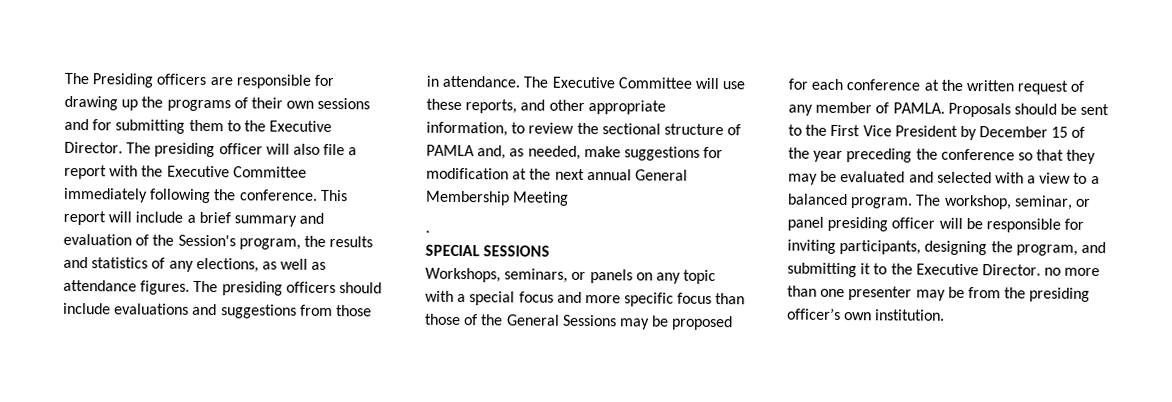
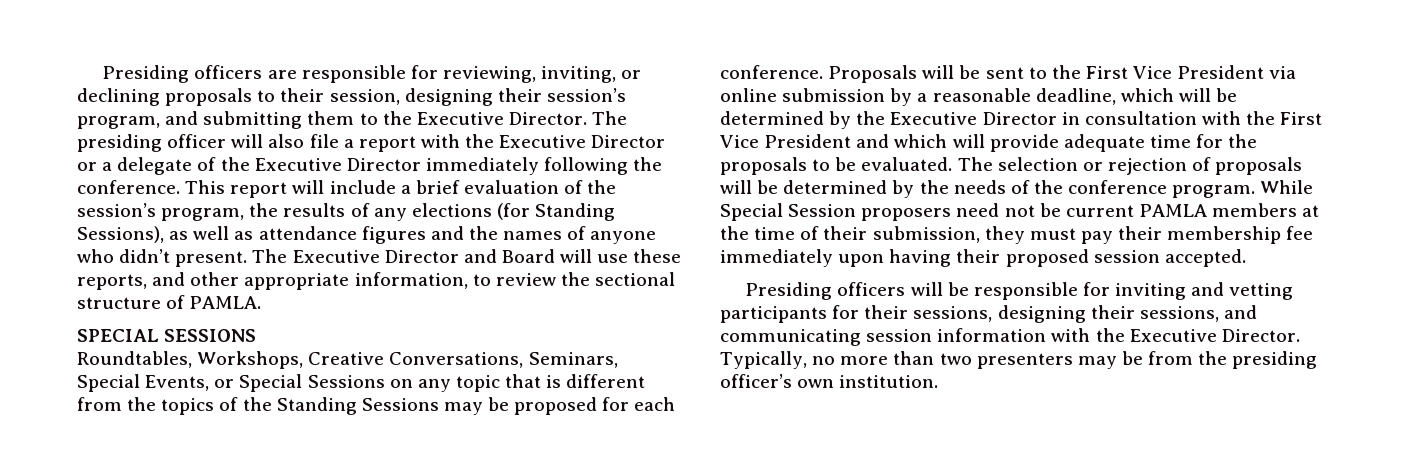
[64,72,89,85] The -> (102, 74) none
[64,95,371,112] [64,118,113,131] drawing up the programs of their own sessions and for -> [442,66,642,83] [77,88,626,106] [77,111,199,129] reviewing, inviting, or declining proposals to their session, designing their session’s program, and
[232,166,307,178] Committee -> [591,135,666,148] [77,157,421,175] Director or a delegate of the Executive Director
[233,212,325,227] summary and -> (460, 187) none
[177,234,236,247] Session's -> [77,203,156,217] session’s
[63,256,327,273] [63,279,382,296] [63,302,372,319] [426,75,692,89] and statistics of any elections, as well as attendance figures. The presiding officers should include evaluations and suggestions from those in attendance. The Executive Committee -> [350,203,616,221] [77,226,657,244] [77,249,555,267] of any elections (for Standing Sessions), as well as attendance figures and the names of anyone who didn’t present. The Executive Director and Board
[426,144,724,161] [426,167,688,181] [425,190,570,206] [425,230,430,233] [425,244,551,257] [425,267,717,285] [425,290,746,307] [425,313,560,326] PAMLA and, as needed, make suggestions for modification at the next annual General Membership Meeting // . // SPECIAL SESSIONS // Workshops, seminars, or panels on any topic with a special focus and more specific focus than those of the General -> [189,296,262,309] [77,329,257,342] [77,351,618,369] [77,374,646,392] [77,397,357,415] PAMLA. // SPECIAL SESSIONS // Roundtables, Workshops, Creative Conversations, Seminars, Special Events, or Special Sessions on any topic that is different from the topics of the Standing
[846,79,1085,95] [788,101,1057,118] conference at the written request of any member of PAMLA. Proposals should -> [720,65,955,83] conference. Proposals will
[959,125,1086,141] [788,147,1097,165] [788,170,1100,185] [787,193,1091,210] [787,216,936,232] by December 15 of the year preceding the conference so that they may be evaluated and selected with a view to a balanced program. The workshop, seminar, or panel presiding officer -> [1269,66,1297,79] [720,88,1238,106] [720,111,1323,129] [720,134,1258,152] [720,157,1303,175] [720,180,1314,198] [720,203,1320,221] [720,226,1314,244] [720,249,1246,267] [745,282,906,300] via online submission by a reasonable deadline, which will be determined by the Executive Director in consultation with the First Vice President and which will provide adequate time for the proposals to be evaluated. The selection or rejection of proposals will be determined by the needs of the conference program. While Special Session proposers need not be current PAMLA members at the time of their submission, they must pay their membership fee immediately upon having their proposed session accepted. // Presiding officers
[839,239,1106,256] [787,262,1041,278] participants, designing the program, and submitting it to the Executive Director. -> [1191,282,1294,300] [720,305,1257,323] [720,328,1300,346] [720,351,807,369] and vetting participants for their sessions, designing their sessions, and communicating session information with the Executive Director. Typically,
[820,286,913,301] one presenter -> [939,353,1073,369] two presenters

